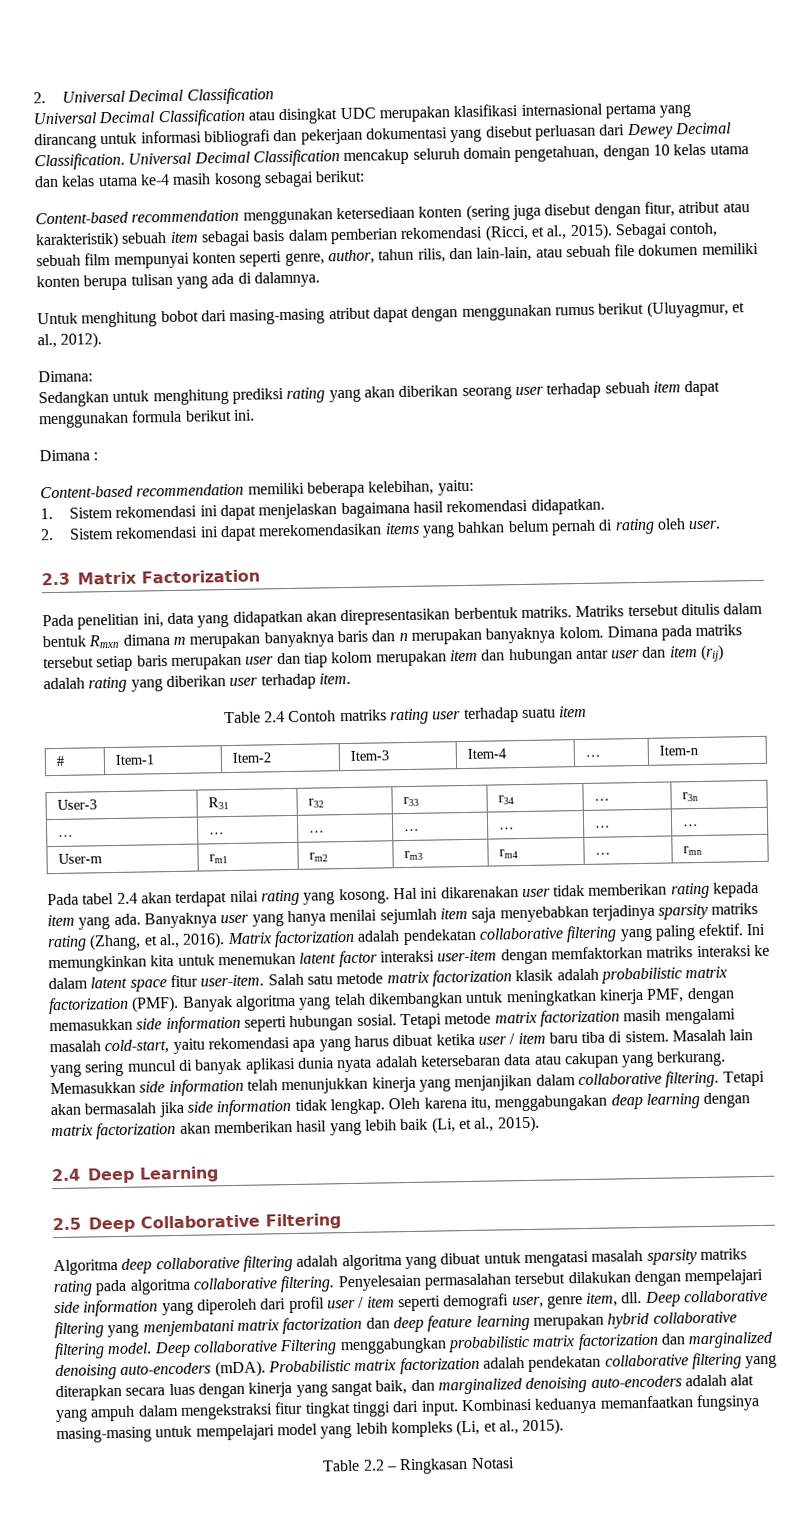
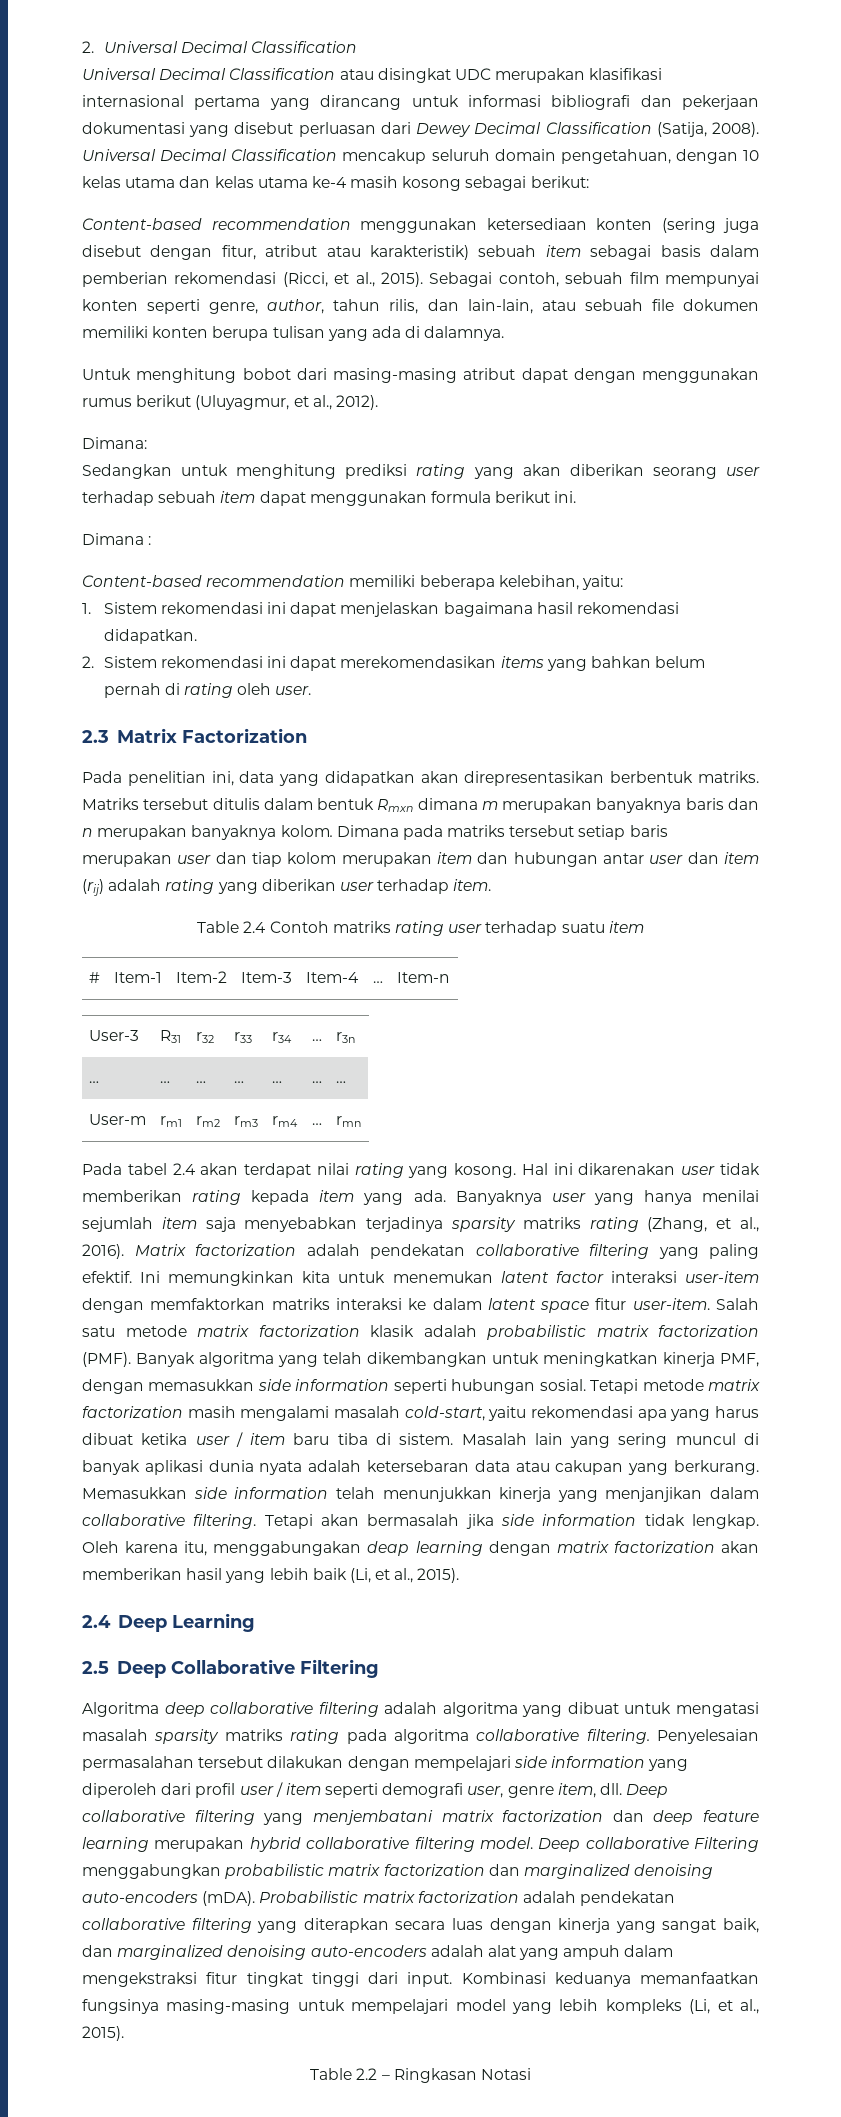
[34,152,125,171] Classification. -> [545,122,759,137] Classification (Satija, 2008).

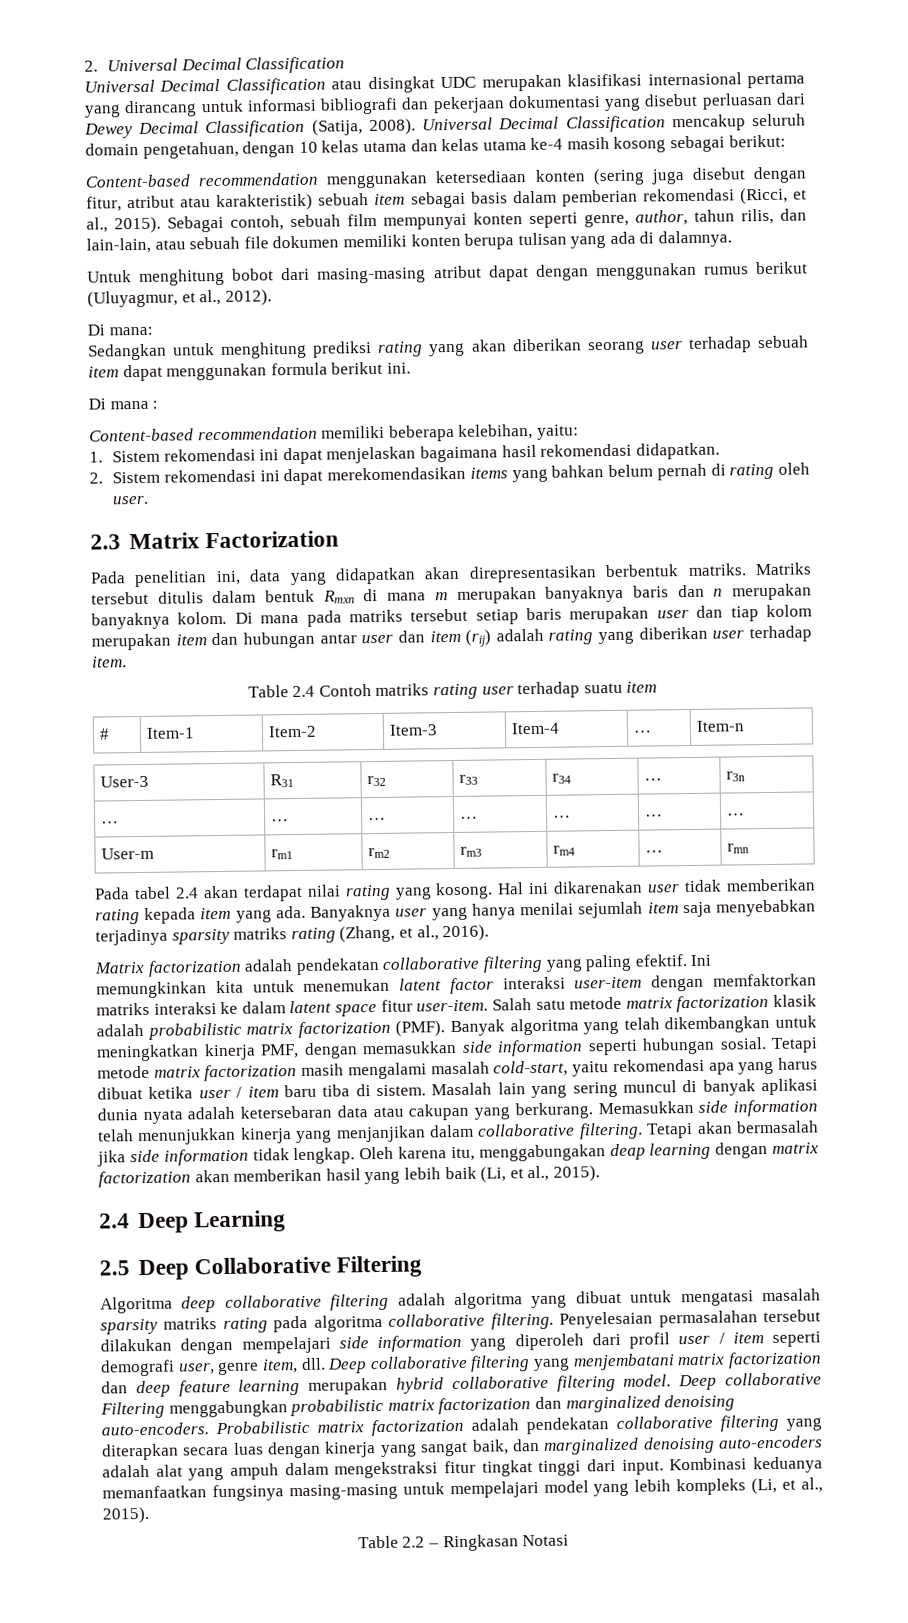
[82,437,147,449] Dimana: -> [87,324,153,336] Di mana:
[82,533,144,545] Dimana -> [88,398,149,410] Di mana
[417,798,478,810] dimana -> [363,588,427,602] di mana
[336,825,399,837] Dimana -> [234,612,300,624] Di mana
(124, 1251) none -> (490, 933) //
[82,1891,256,1906] auto-encoders (mDA). -> [101,1422,209,1436] auto-encoders.

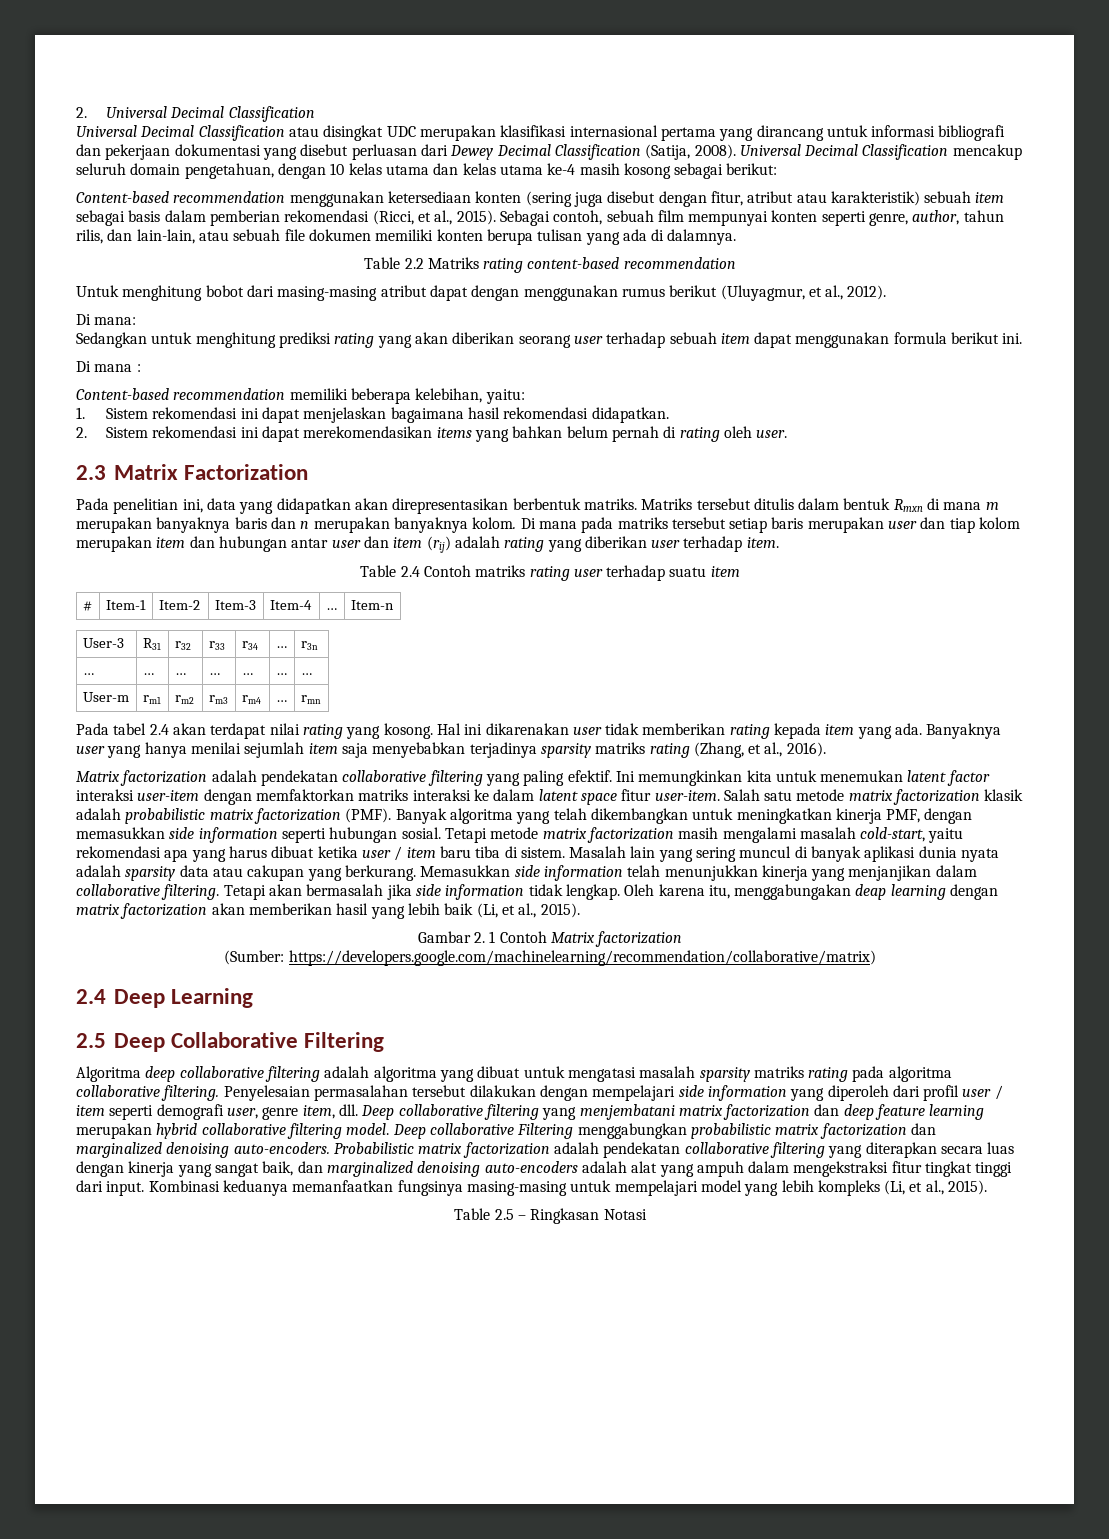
(733, 239) none -> [364,257,736,273] // Table 2.2 Matriks rating content-based recommendation
[240,1105,333,1119] ketersebaran -> [125,866,176,881] sparsity
(600, 1173) none -> [417,931,683,947] [224,950,876,966] // Gambar 2. 1 Contoh Matrix factorization // (Sumber: https://developers.google.com/machinelearning/recommendation/collaborative/matrix)
[402,1536,426,1548] 2.2 -> [494,1209,514,1220] 2.5

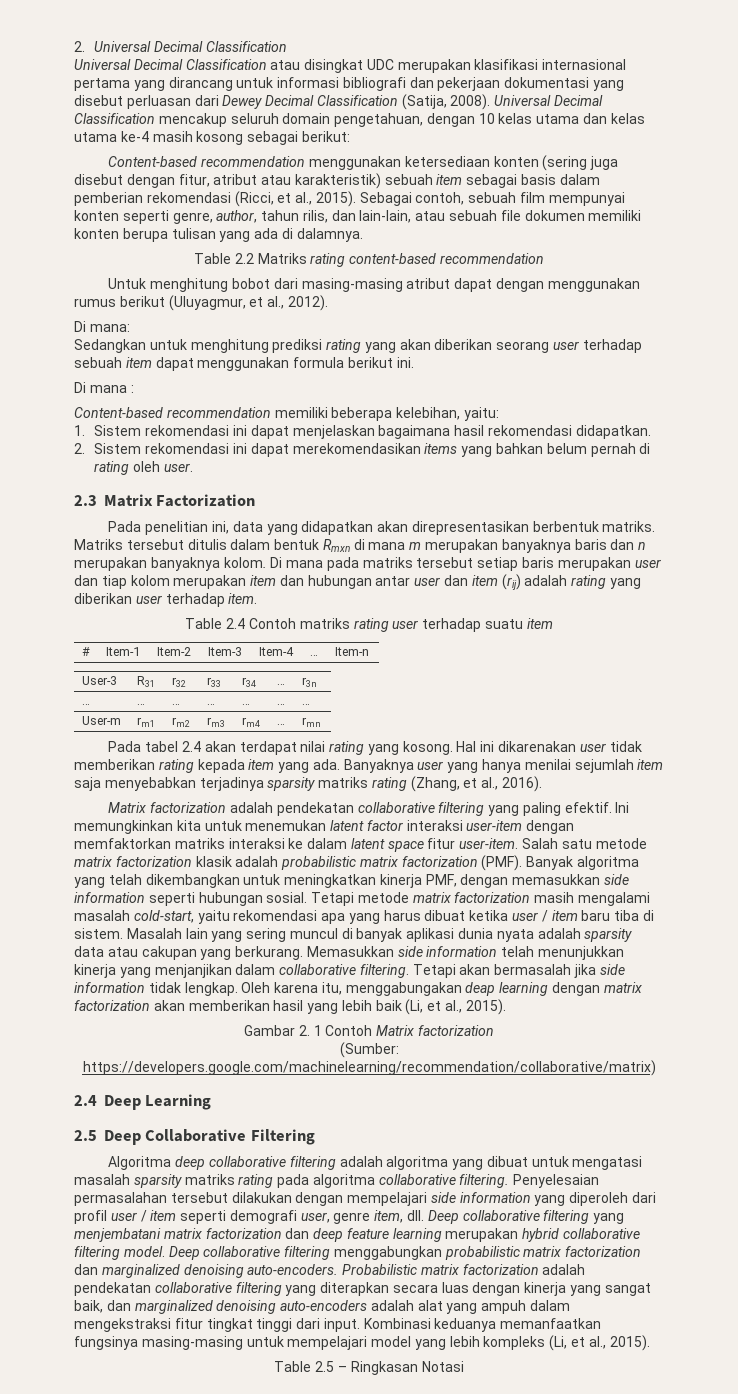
[517,1123,574,1139] Filtering -> [284,1246,331,1260] filtering

